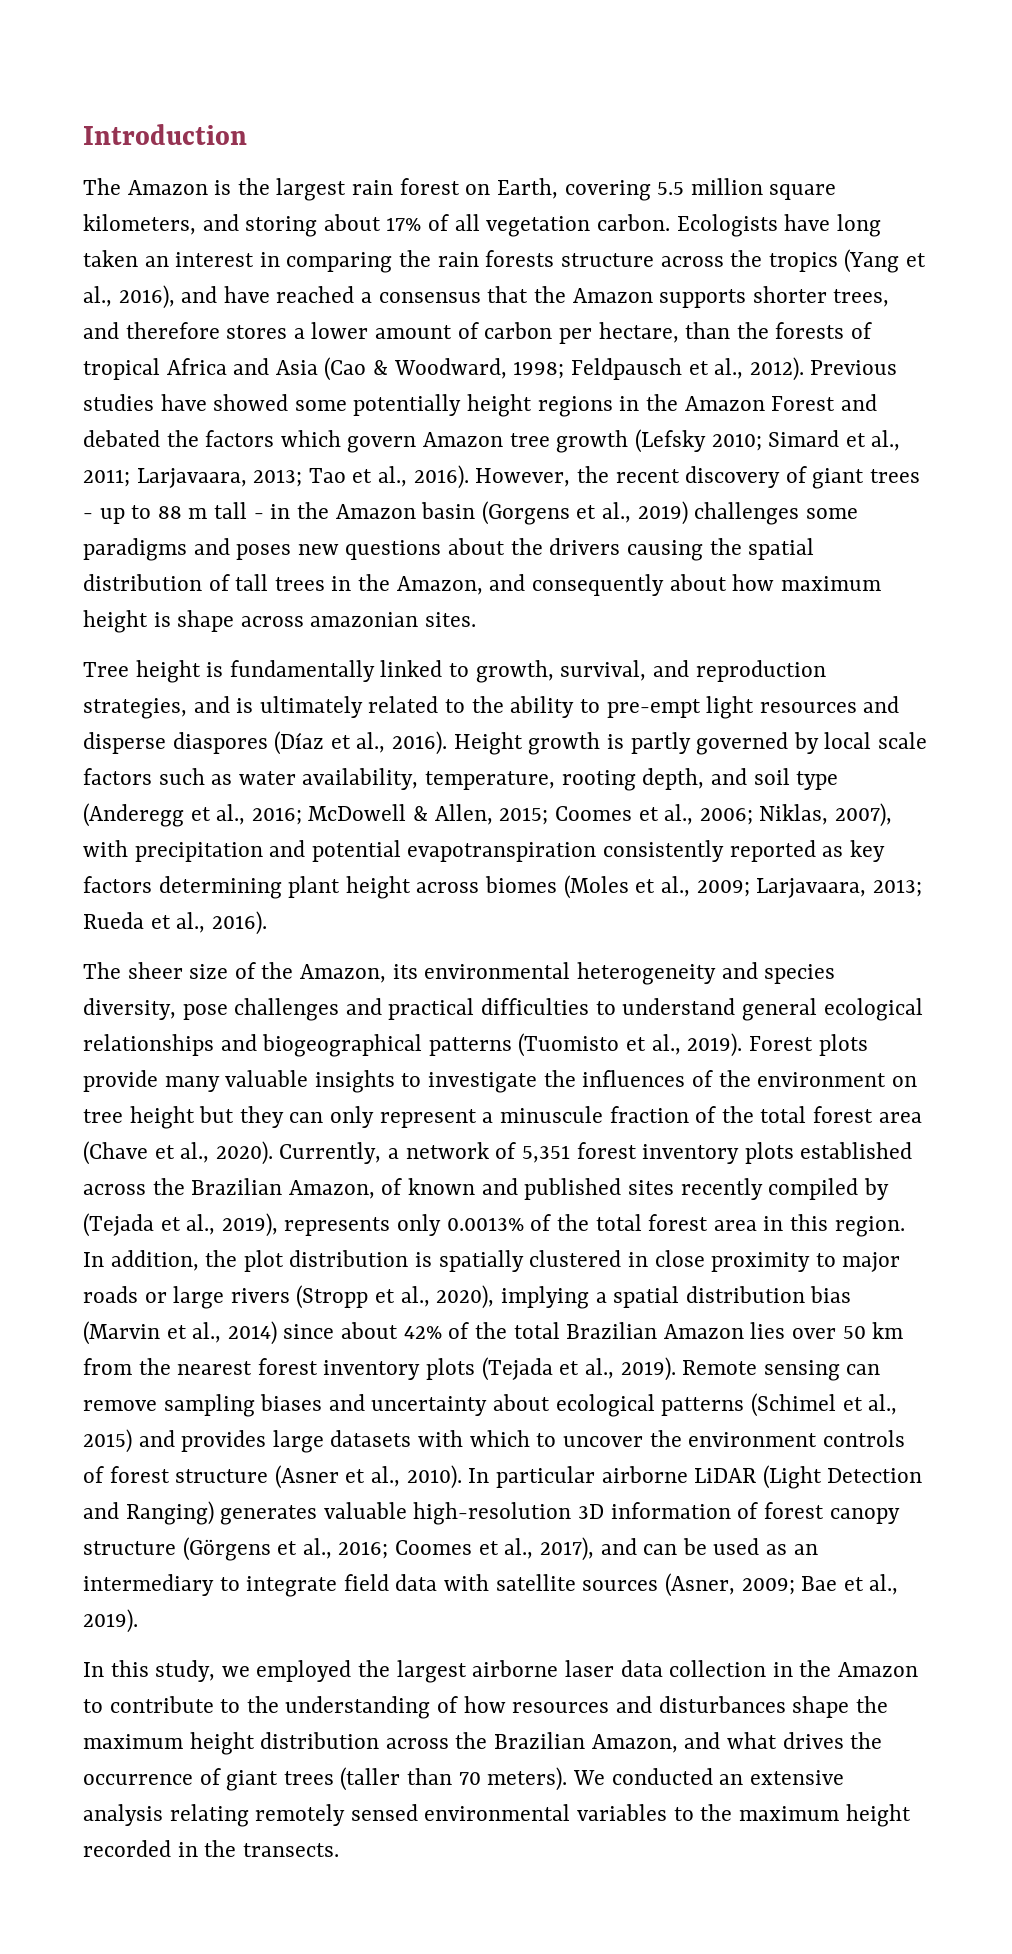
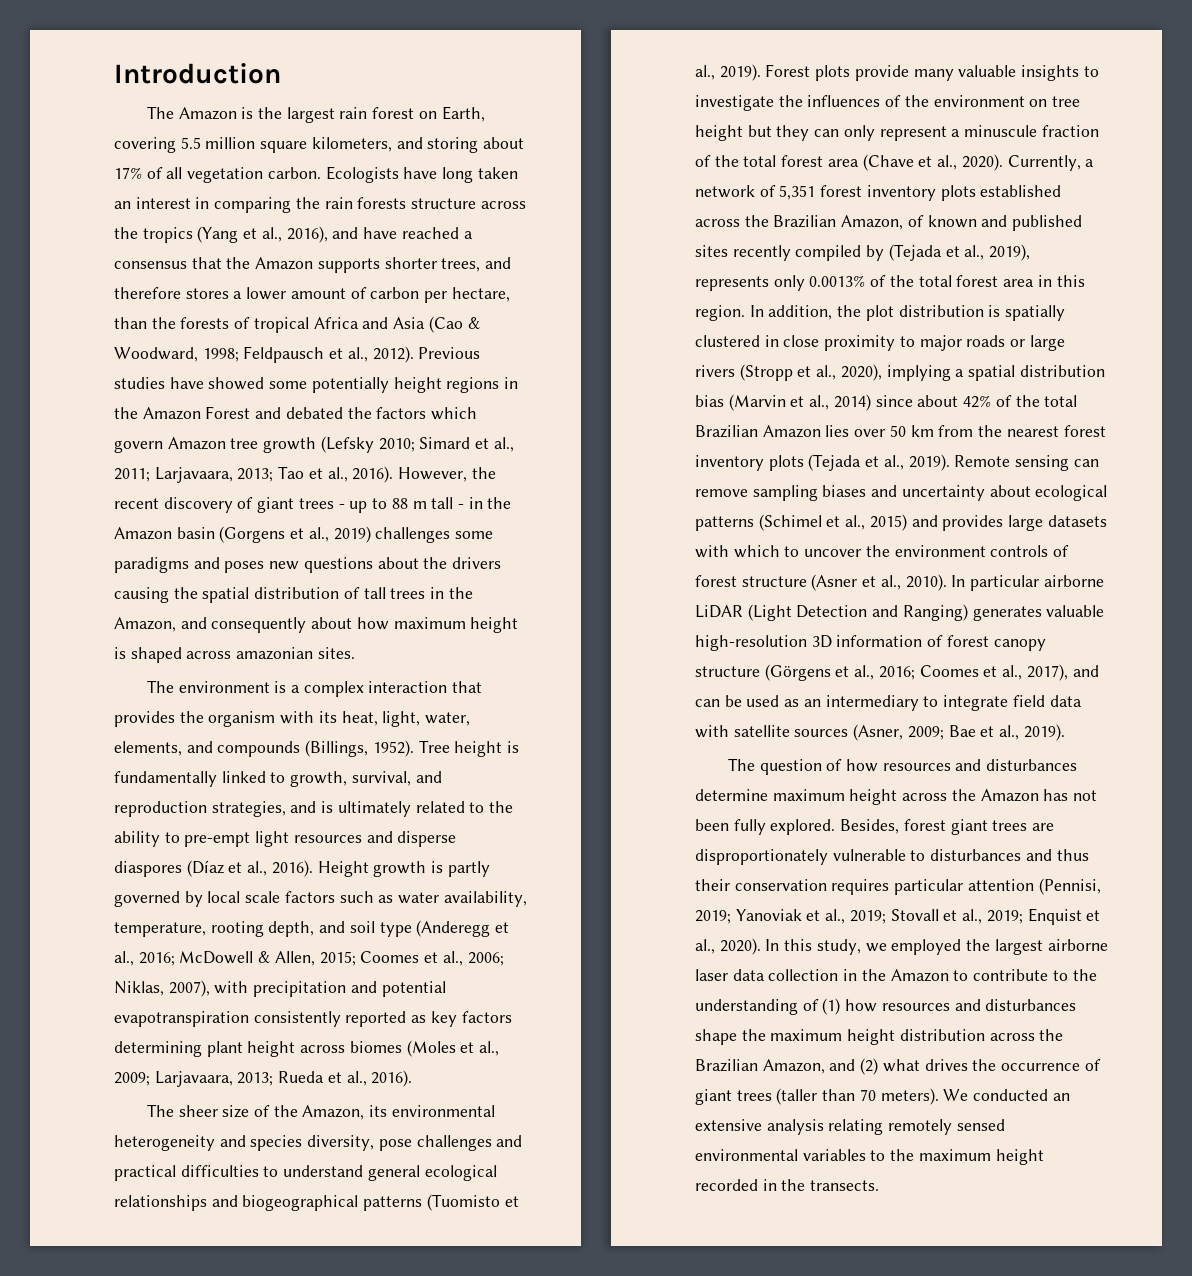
[177,610,235,632] shape -> [130,647,182,663] shaped
(477, 619) none -> [146,680,483,697] [114,711,471,727] [114,740,414,757] The environment is a complex interaction that provides the organism with its heat, light, water, elements, and compounds (Billings, 1952).
(138, 1621) none -> [727,758,1078,775] [695,789,1098,805] [695,819,1055,835] [695,849,1089,865] [695,878,1101,895] [695,908,1101,925] [695,938,761,955] The question of how resources and disturbances determine maximum height across the Amazon has not been fully explored. Besides, forest giant trees are disproportionately vulnerable to disturbances and thus their conservation requires particular attention (Pennisi, 2019; Yanoviak et al., 2019; Stovall et al., 2019; Enquist et al., 2020).
(459, 1704) none -> [822,998,841,1015] (1)
(721, 1740) none -> [860,1058,879,1075] (2)

